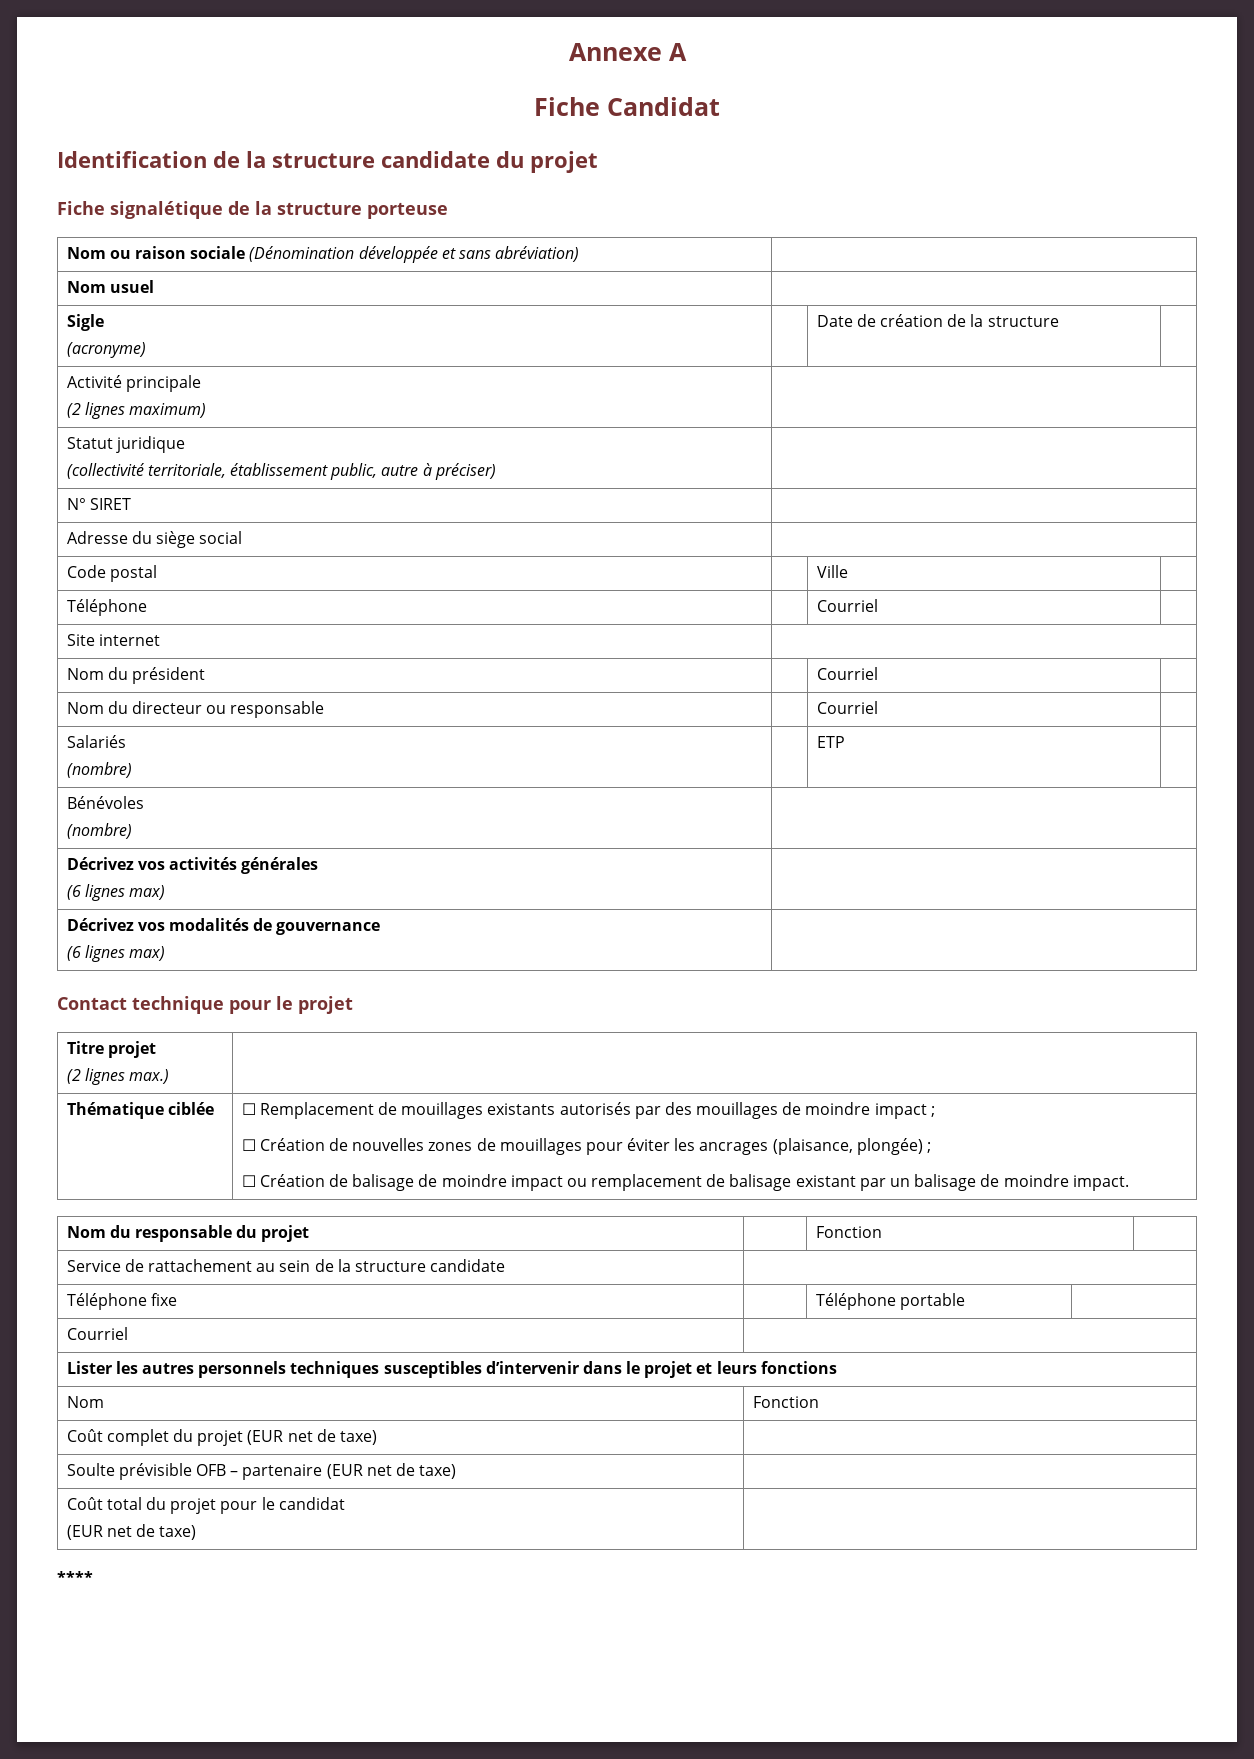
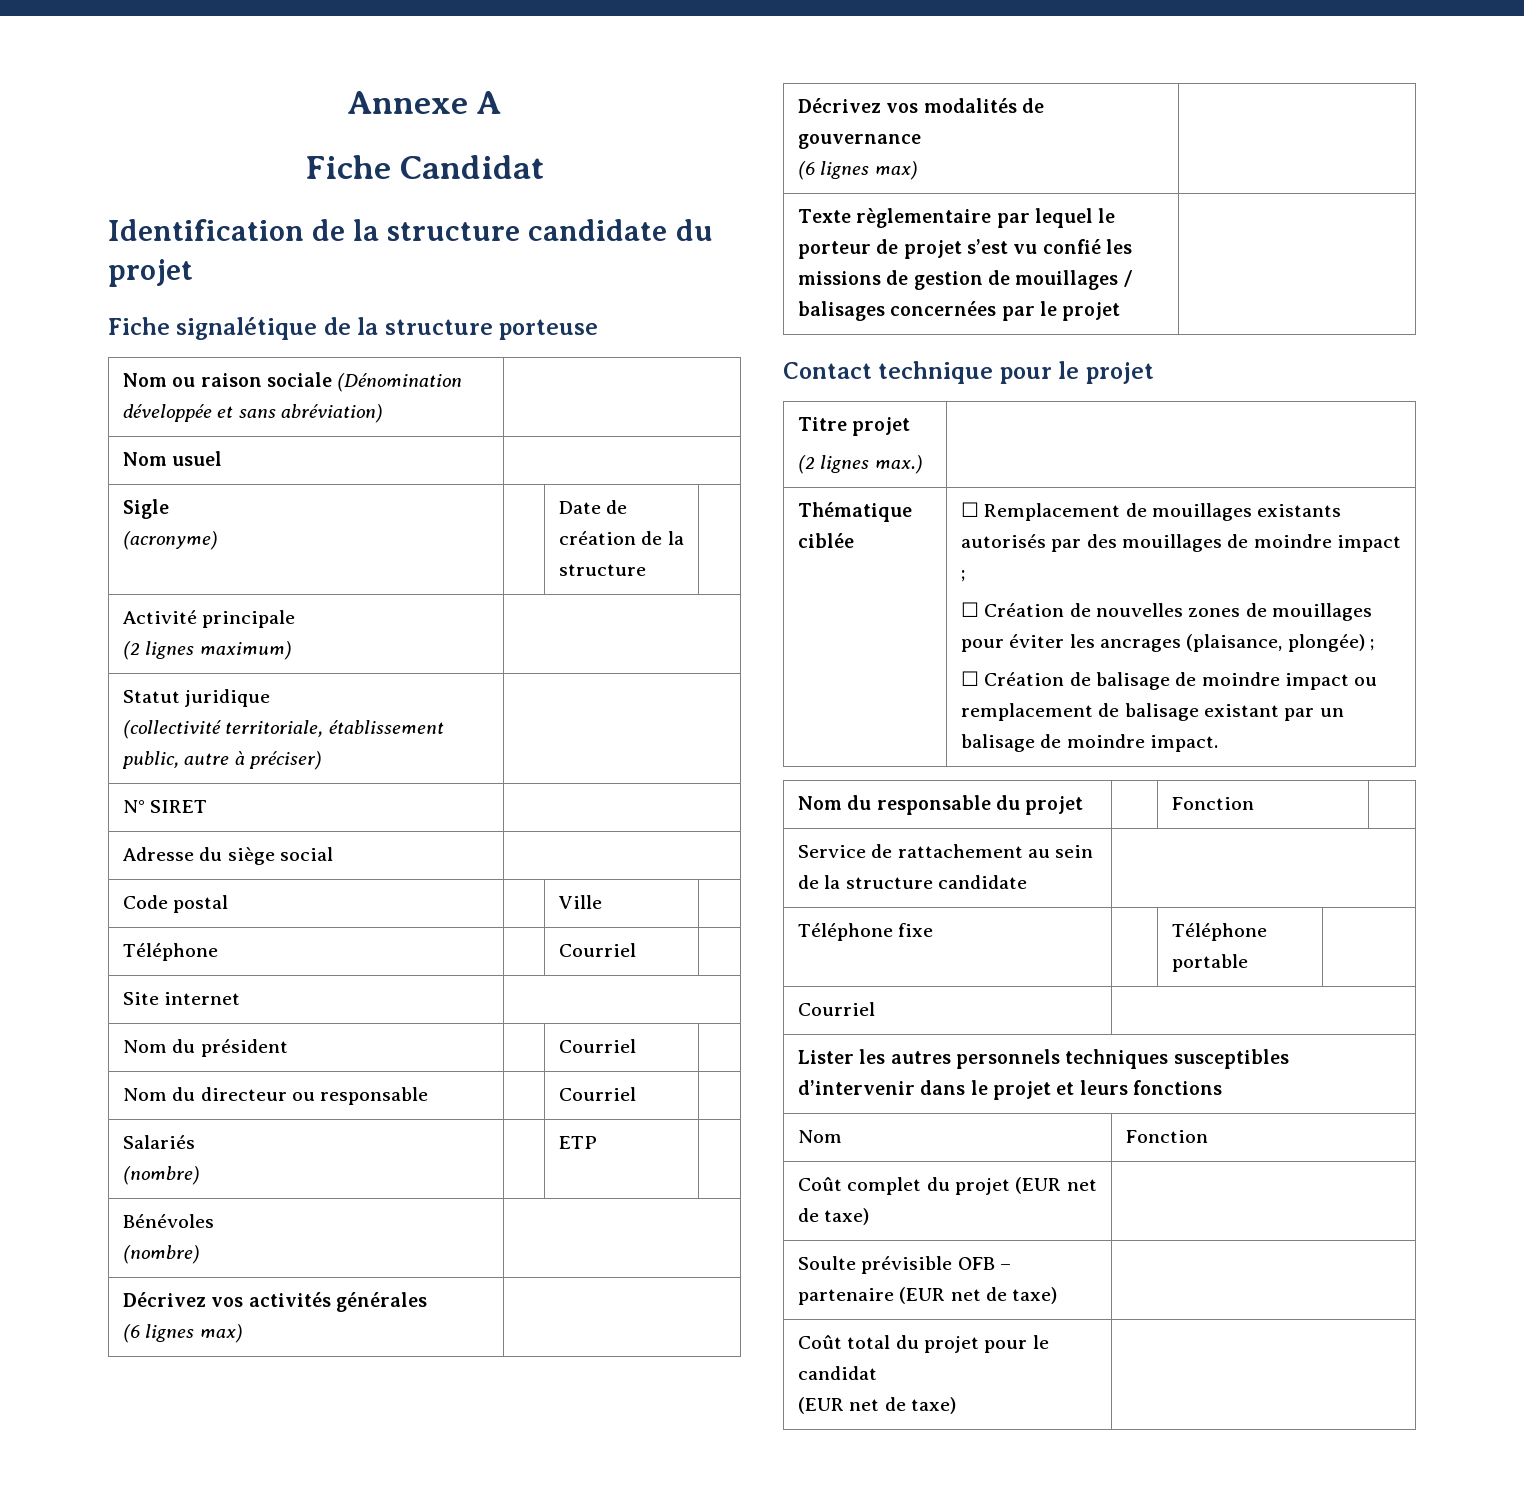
(165, 953) none -> [798,208,1116,228] [798,239,1132,259] [798,270,1133,290] [798,301,1121,321] // Texte règlementaire par lequel le porteur de projet s’est vu confié les missions de gestion de mouillages / balisages concernées par le projet |
[57,1571,93,1584] // **** -> (956, 1405) none

